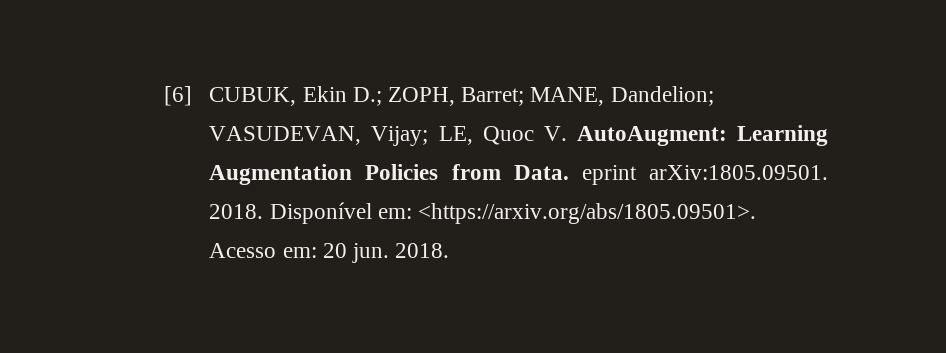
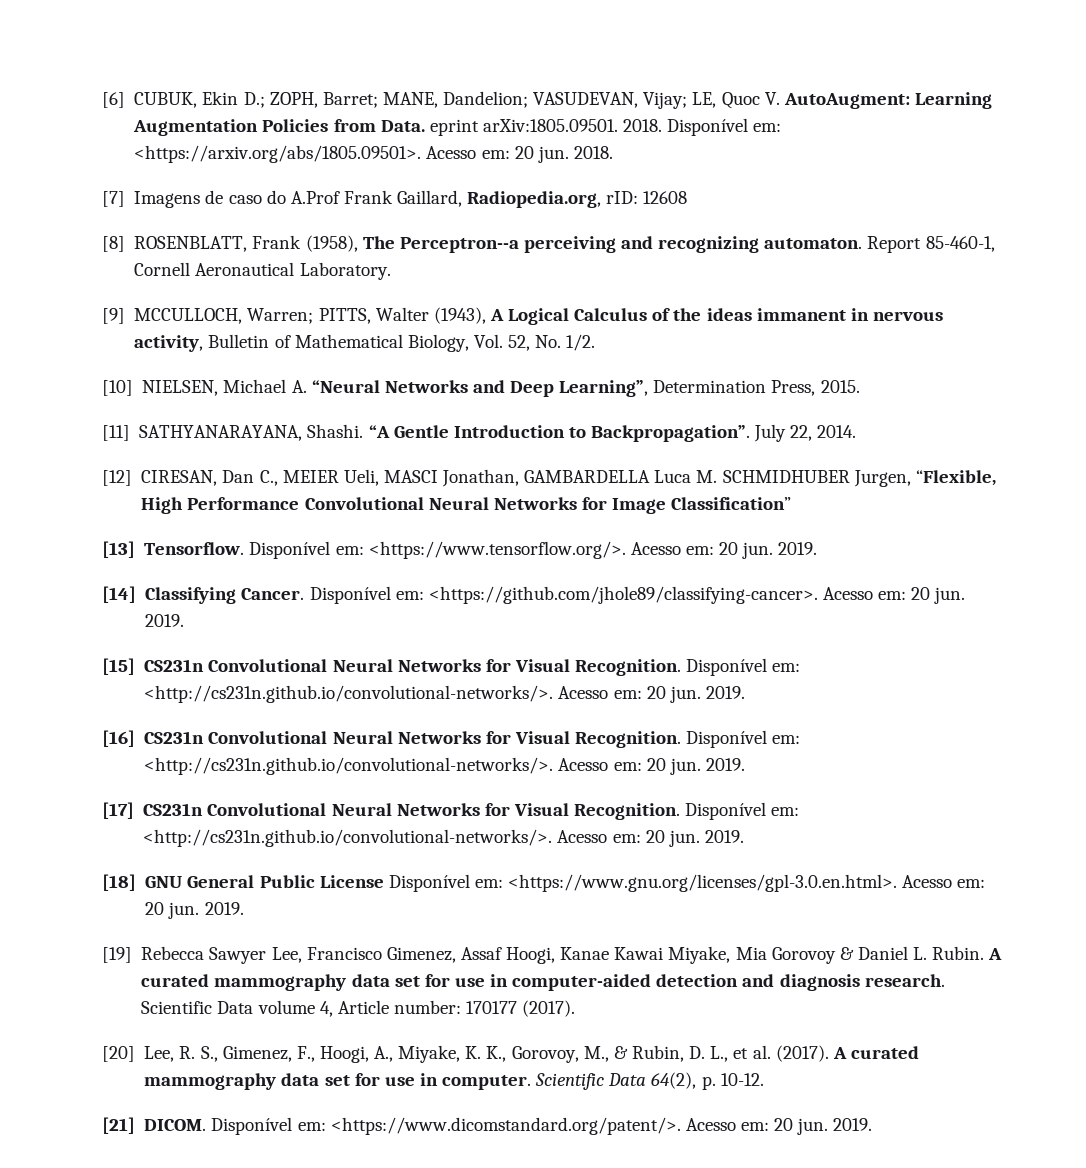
(450, 250) none -> [101,190,688,208] [101,235,995,253] [134,262,391,280] [101,307,944,325] [134,334,596,352] [101,379,860,397] [101,424,857,442] [101,469,996,487] [141,497,792,514] [101,541,818,559] [101,586,966,604] [145,614,185,627] [101,658,801,676] [144,685,745,703] [101,730,801,748] [144,757,745,775] [101,802,800,820] [143,829,744,847] [101,874,986,892] [145,902,244,919] [101,946,1003,964] [141,974,945,991] [141,1000,576,1017] [101,1045,919,1063] [144,1072,764,1090] [101,1117,873,1135] // [7] Imagens de caso do A.Prof Frank Gaillard, Radiopedia.org, rID: 12608 // [8] ROSENBLATT, Frank (1958), The Perceptron--a perceiving and recognizing automaton. Report 85-460-1, Cornell Aeronautical Laboratory. // [9] MCCULLOCH, Warren; PITTS, Walter (1943), A Logical Calculus of the ideas immanent in nervous activity, Bulletin of Mathematical Biology, Vol. 52, No. 1/2. // [10] NIELSEN, Michael A. “Neural Networks and Deep Learning”, Determination Press, 2015. // [11] SATHYANARAYANA, Shashi. “A Gentle Introduction to Backpropagation”. July 22, 2014. // [12] CIRESAN, Dan C., MEIER Ueli, MASCI Jonathan, GAMBARDELLA Luca M. SCHMIDHUBER Jurgen, “Flexible, High Performance Convolutional Neural Networks for Image Classification” // [13] Tensorflow. Disponível em: <https://www.tensorflow.org/>. Acesso em: 20 jun. 2019. // [14] Classifying Cancer. Disponível em: <https://github.com/jhole89/classifying-cancer>. Acesso em: 20 jun. 2019. // [15] CS231n Convolutional Neural Networks for Visual Recognition. Disponível em: <http://cs231n.github.io/convolutional-networks/>. Acesso em: 20 jun. 2019. // [16] CS231n Convolutional Neural Networks for Visual Recognition. Disponível em: <http://cs231n.github.io/convolutional-networks/>. Acesso em: 20 jun. 2019. // [17] CS231n Convolutional Neural Networks for Visual Recognition. Disponível em: <http://cs231n.github.io/convolutional-networks/>. Acesso em: 20 jun. 2019. // [18] GNU General Public License Disponível em: <https://www.gnu.org/licenses/gpl-3.0.en.html>. Acesso em: 20 jun. 2019. // [19] Rebecca Sawyer Lee, Francisco Gimenez, Assaf Hoogi, Kanae Kawai Miyake, Mia Gorovoy & Daniel L. Rubin. A curated mammography data set for use in computer-aided detection and diagnosis research. Scientific Data volume 4, Article number: 170177 (2017). // [20] Lee, R. S., Gimenez, F., Hoogi, A., Miyake, K. K., Gorovoy, M., & Rubin, D. L., et al. (2017). A curated mammography data set for use in computer. Scientific Data 64(2), p. 10-12. // [21] DICOM. Disponível em: <https://www.dicomstandard.org/patent/>. Acesso em: 20 jun. 2019.

